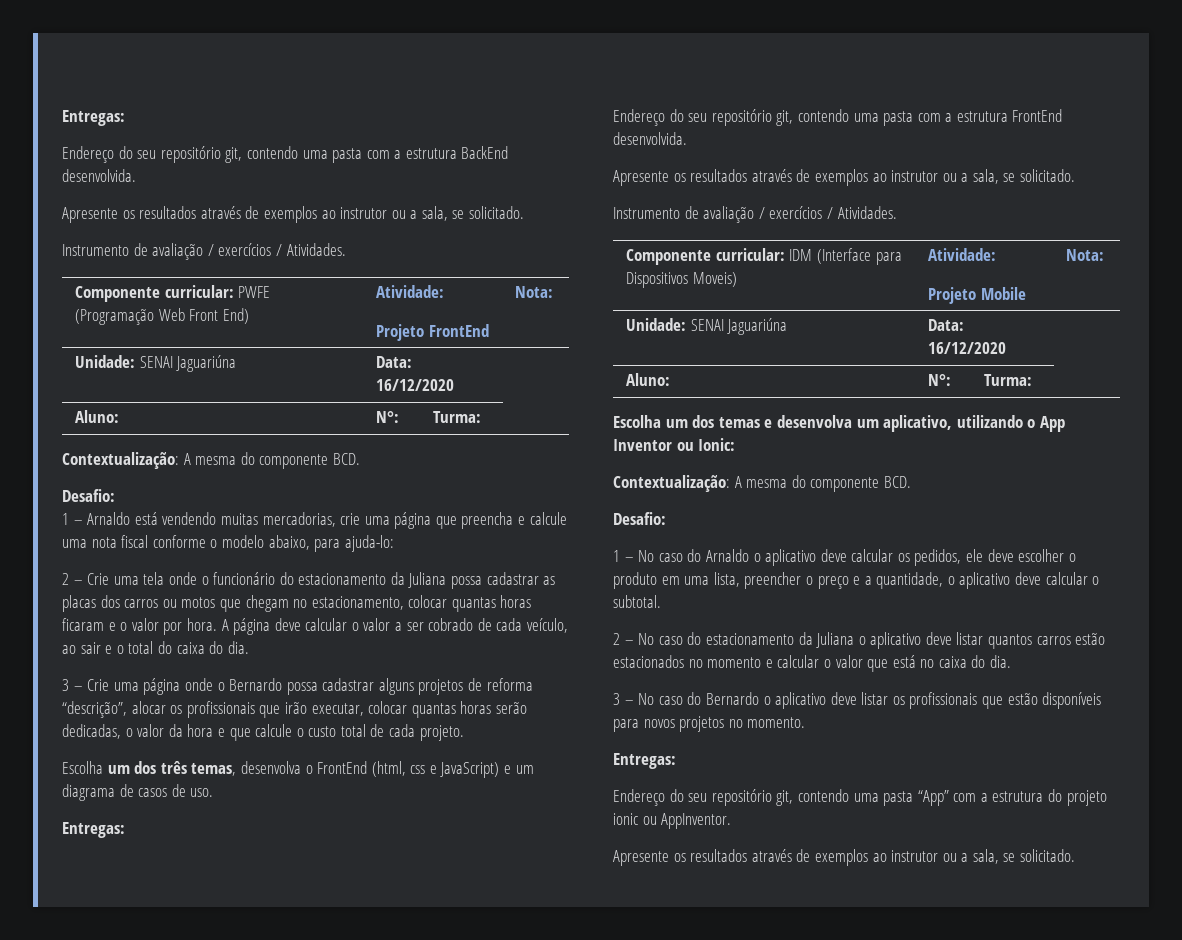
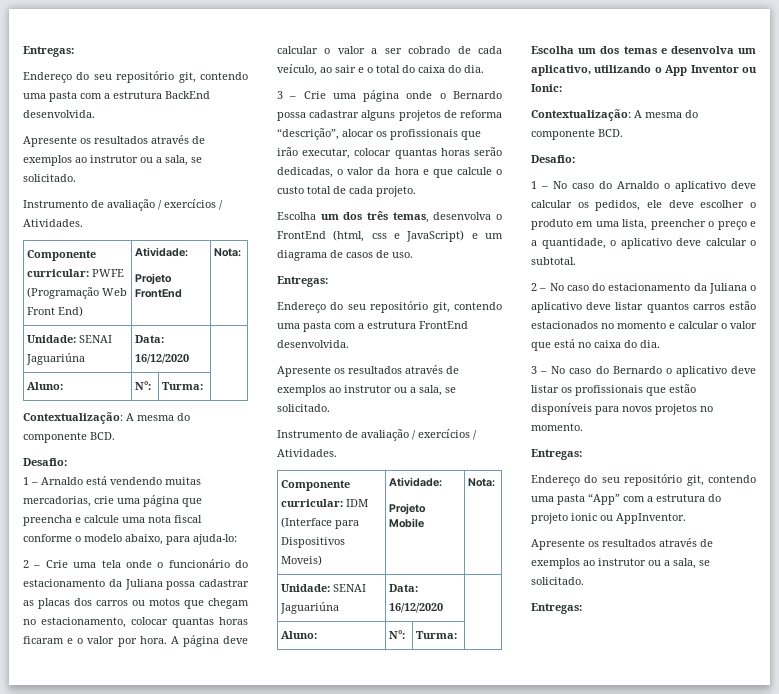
(1076, 855) none -> [531,603,582,614] // Entregas:

